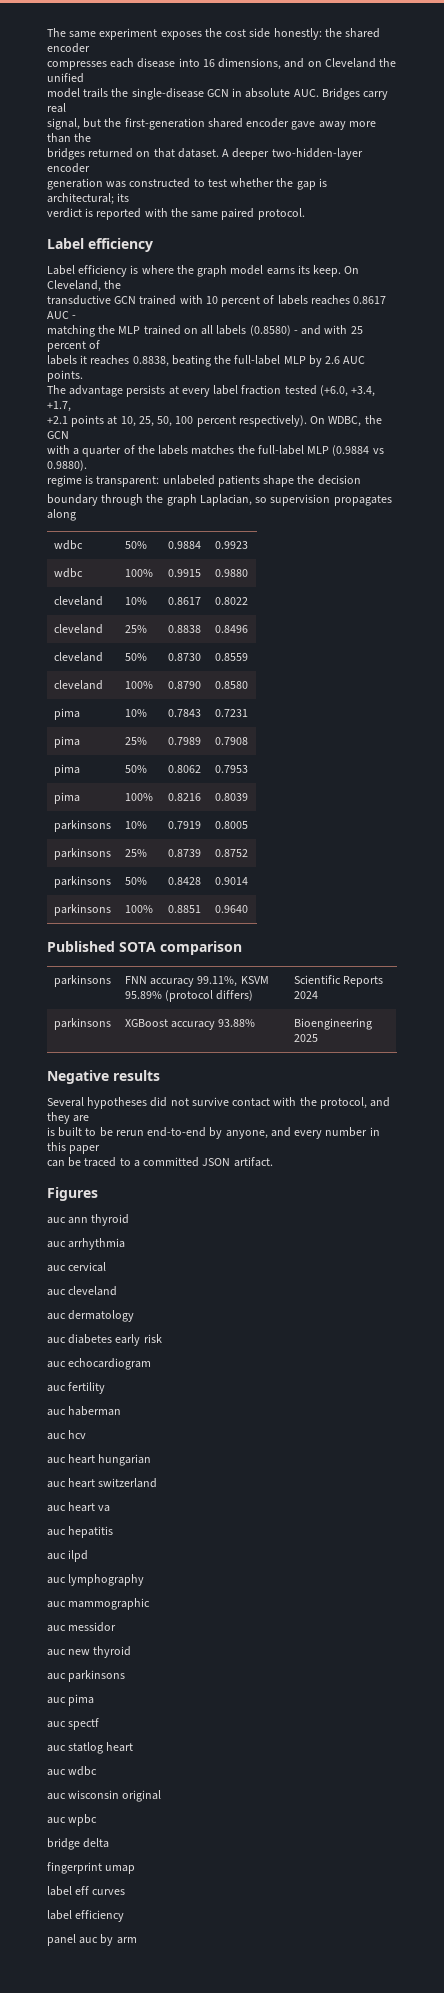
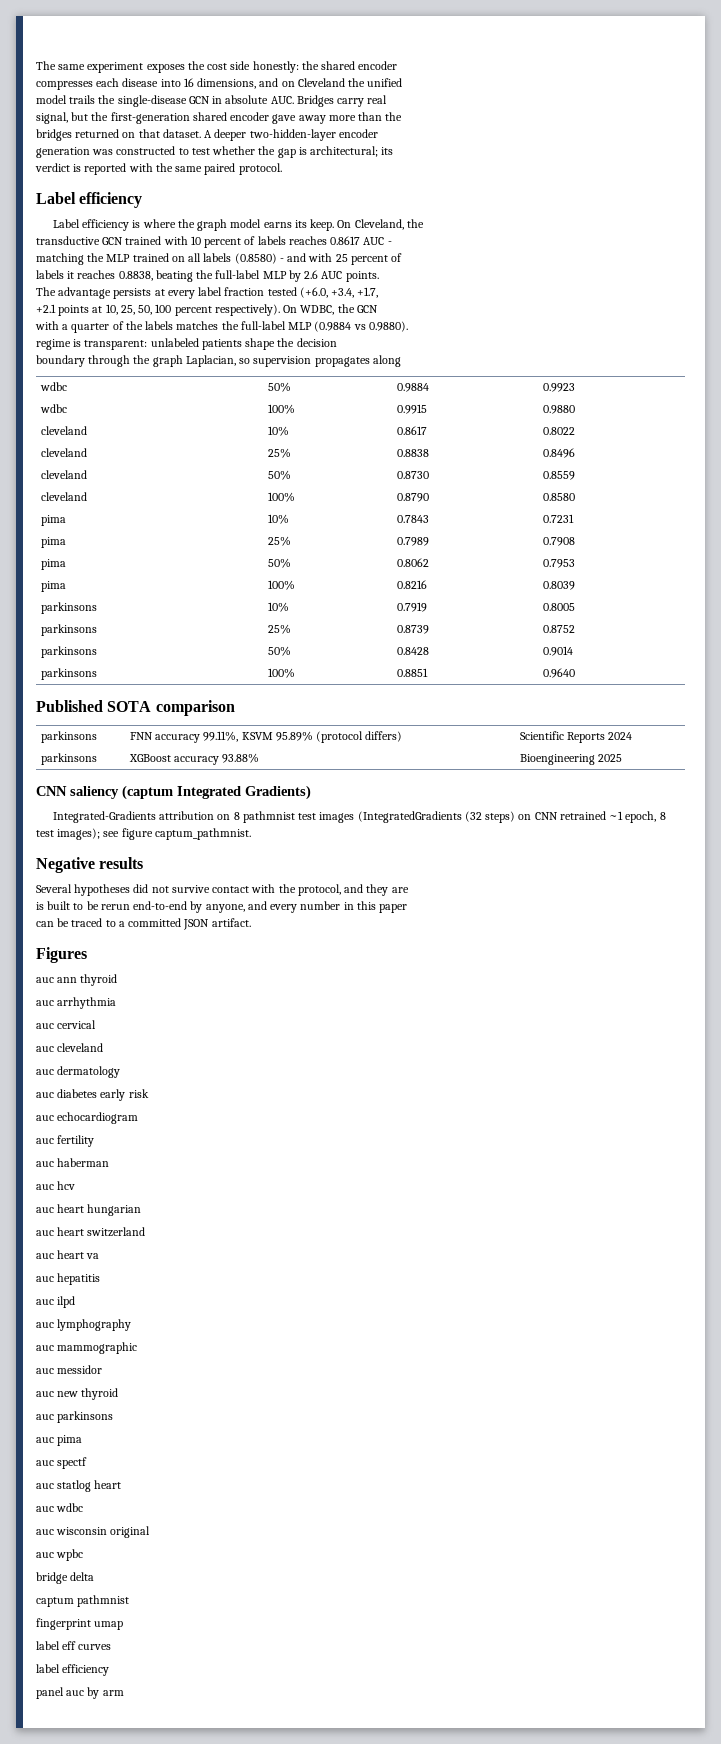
(318, 1038) none -> [36,785,311,800] [52,811,666,823] [36,828,251,840] // CNN saliency (captum Integrated Gradients) // Integrated-Gradients attribution on 8 pathmnist test images (IntegratedGradients (32 steps) on CNN retrained ~1 epoch, 8 test images); see figure captum_pathmnist.
(110, 1843) none -> [36,1595,130,1607] // captum pathmnist

